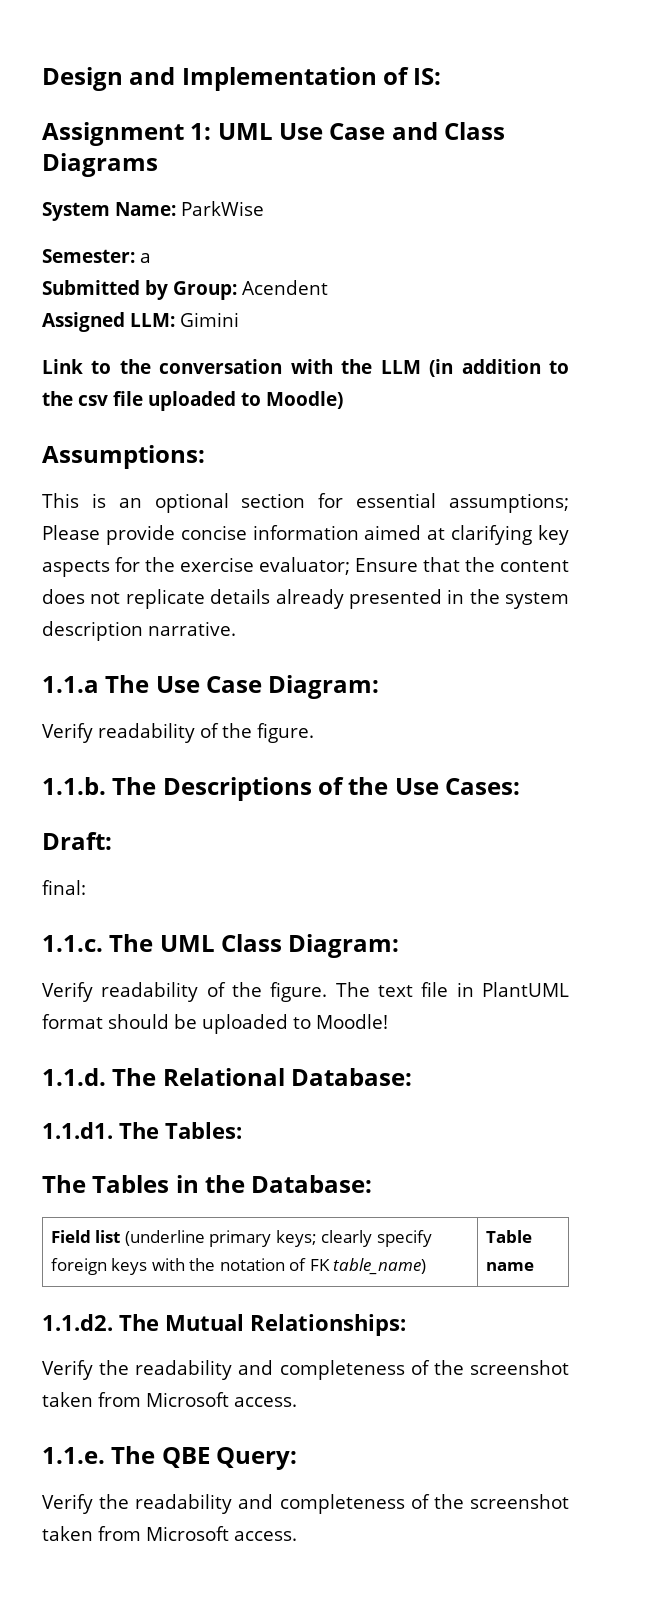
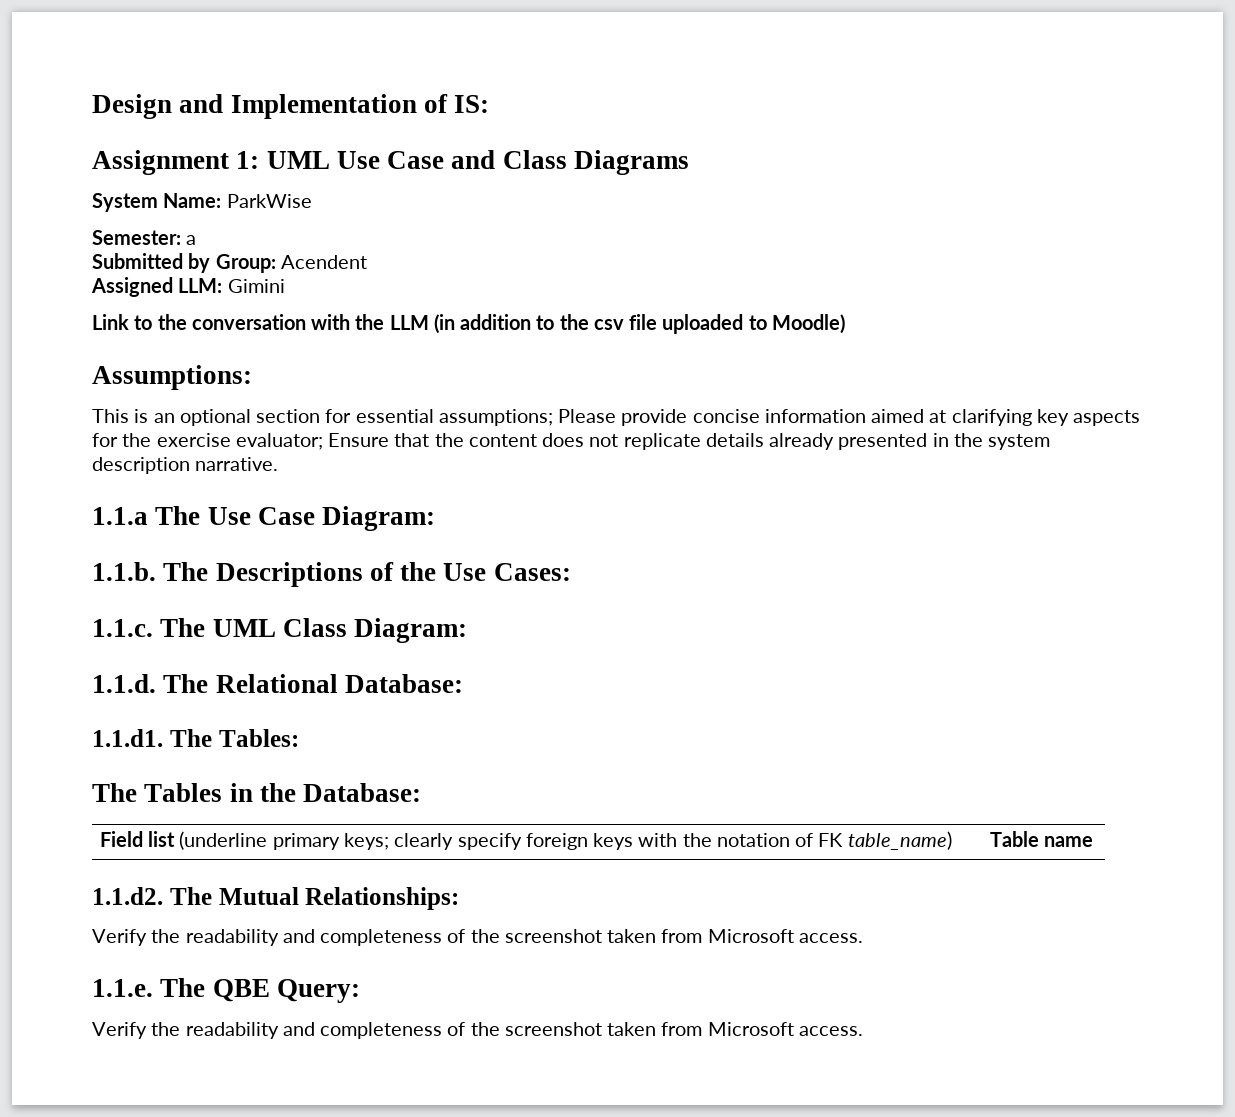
[42,723,314,743] // Verify readability of the figure. -> (436, 518) none
[42,832,112,850] [42,880,86,895] // Draft: // final: -> (571, 572) none
[42,982,569,1002] [42,1014,388,1034] // Verify readability of the figure. The text file in PlantUML format should be uploaded to Moodle! -> (468, 630) none

